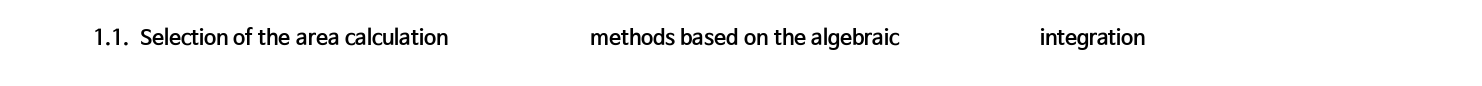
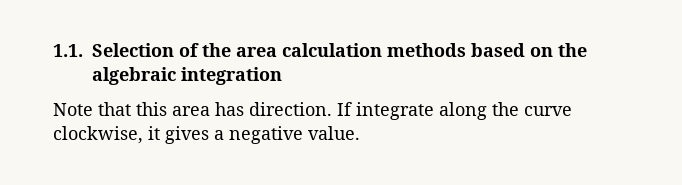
(1146, 39) none -> [53,102,572,120] [53,126,360,144] // Note that this area has direction. If integrate along the curve clockwise, it gives a negative value.

